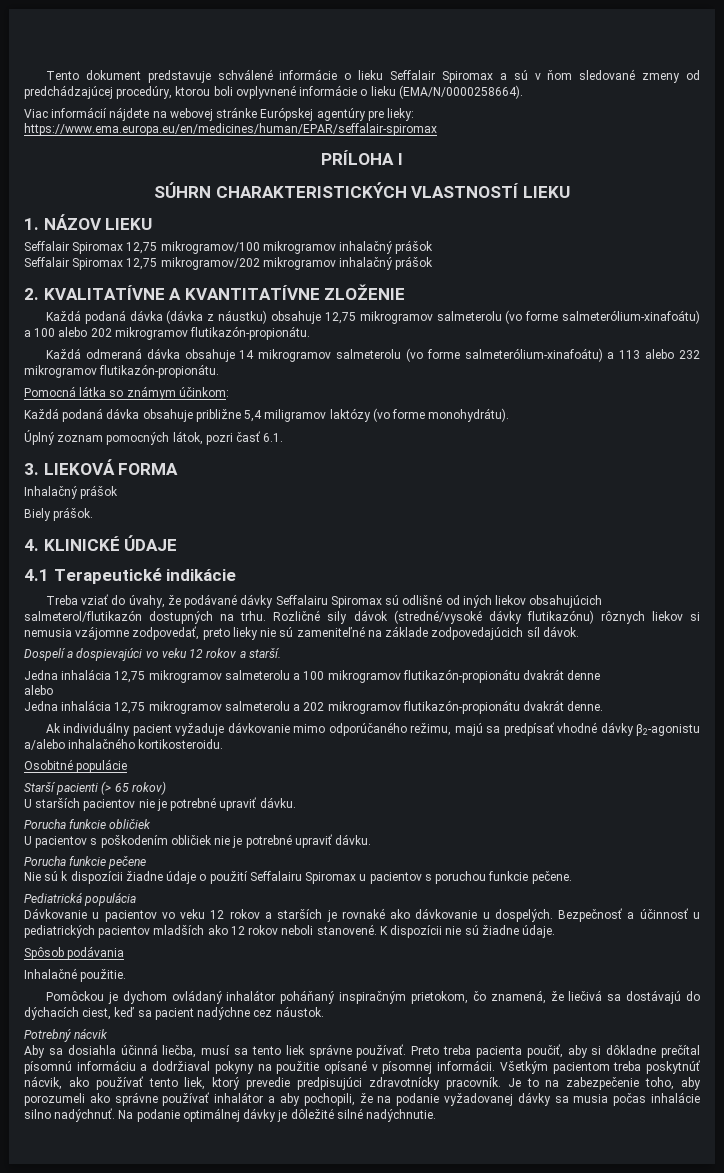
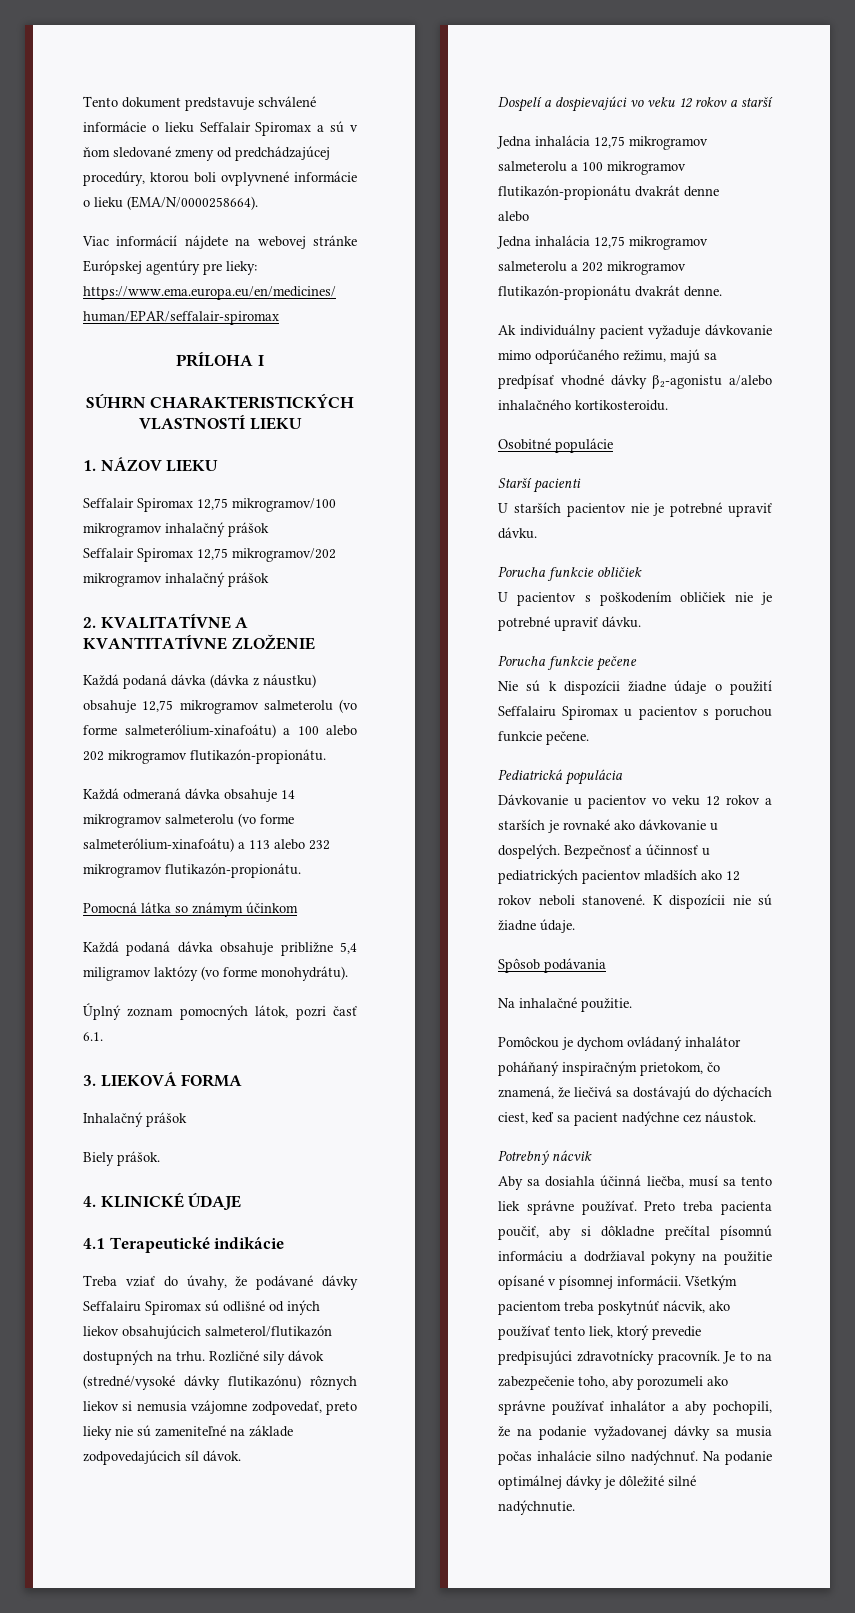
[178,387,229,397] účinkom: -> [246,902,298,914] účinkom
[248,648,281,658] starší. -> [741,96,773,107] starší
[101,781,166,795] (> 65 rokov) -> (581, 485) none
[24,968,77,979] Inhalačné -> [498,997,577,1008] Na inhalačné

